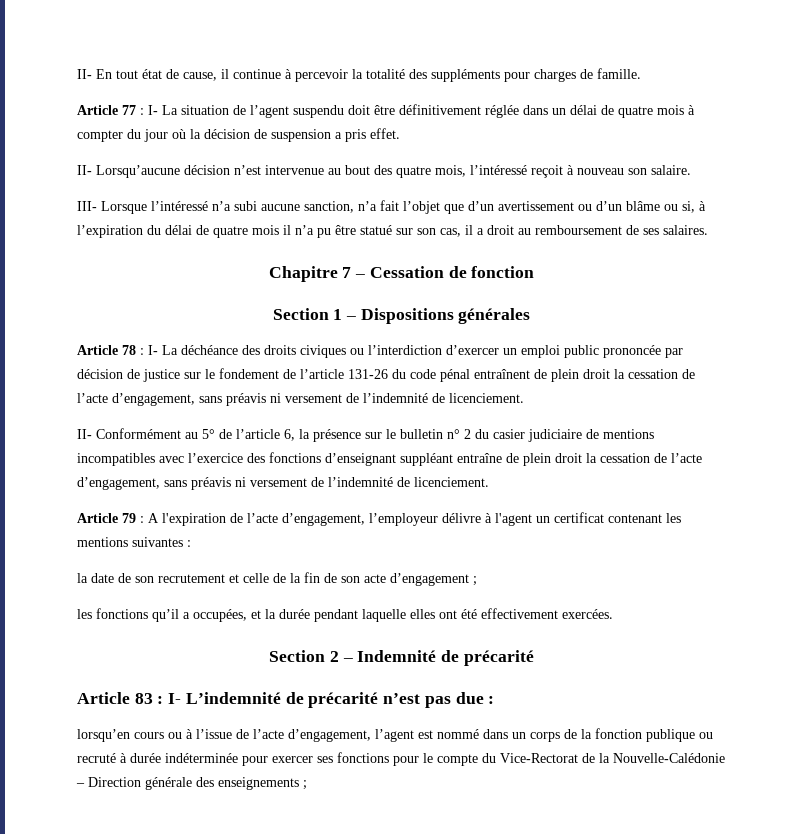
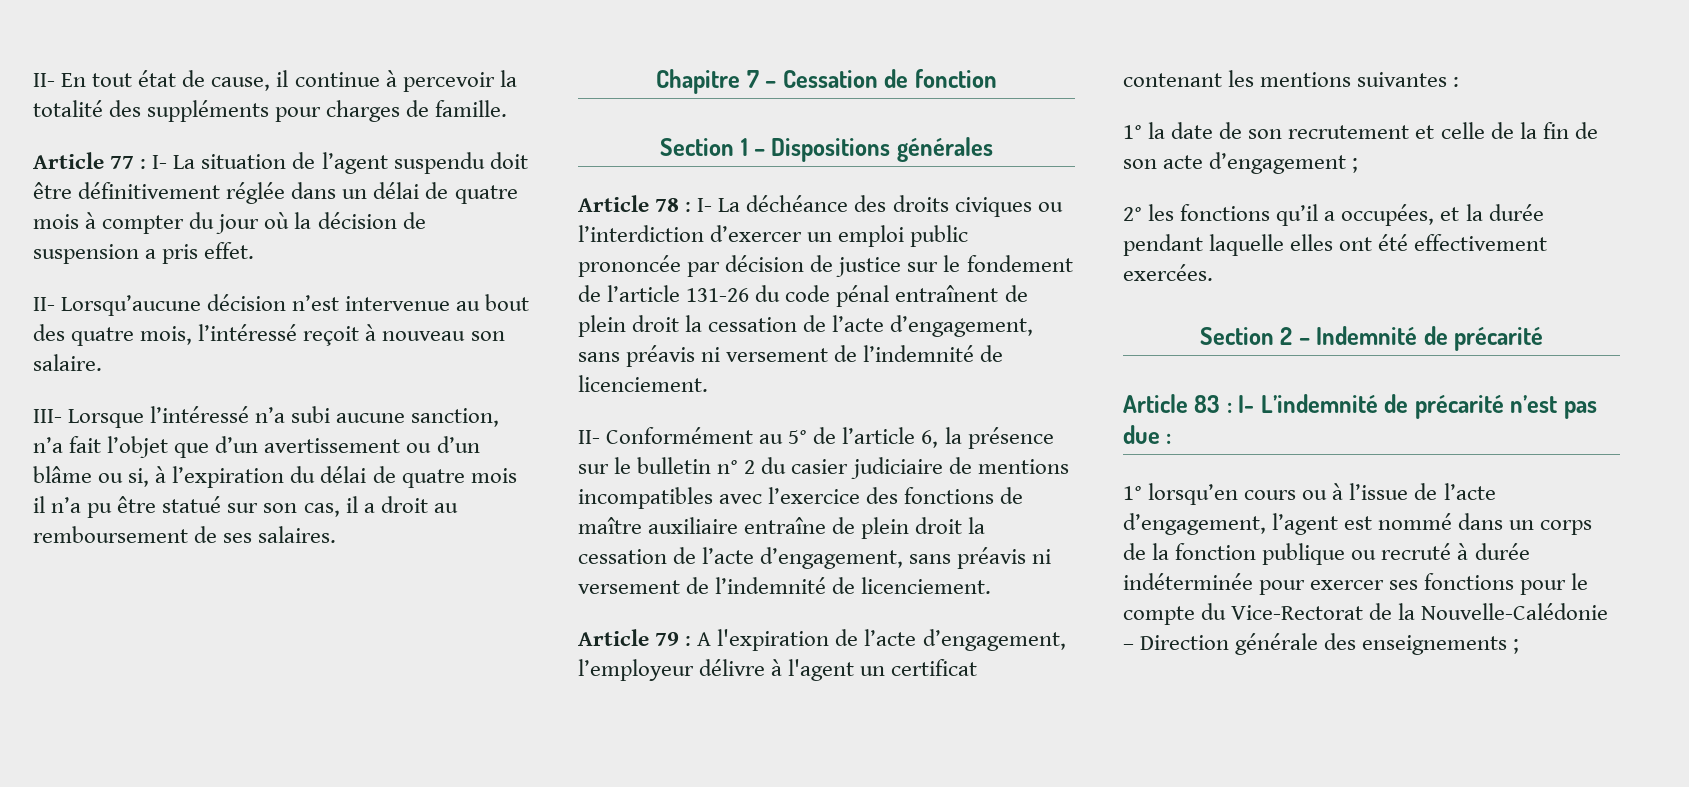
[325,453,453,466] d’enseignant suppléant -> [1000,487,1024,504] [578,517,739,534] de maître auxiliaire
(191, 543) none -> [1123,125,1142,139] 1°
(477, 581) none -> [1123,207,1142,221] 2°
(495, 700) none -> [1123,486,1142,500] 1°

